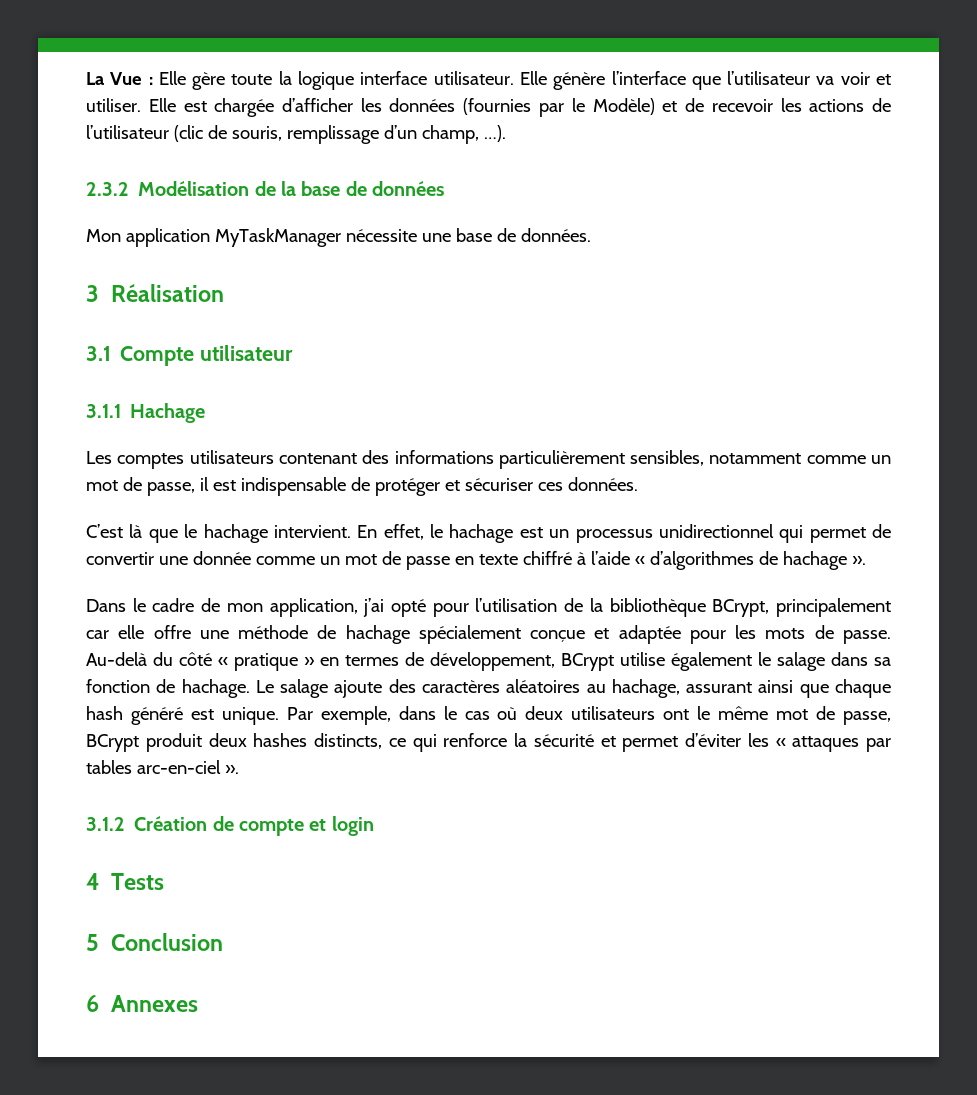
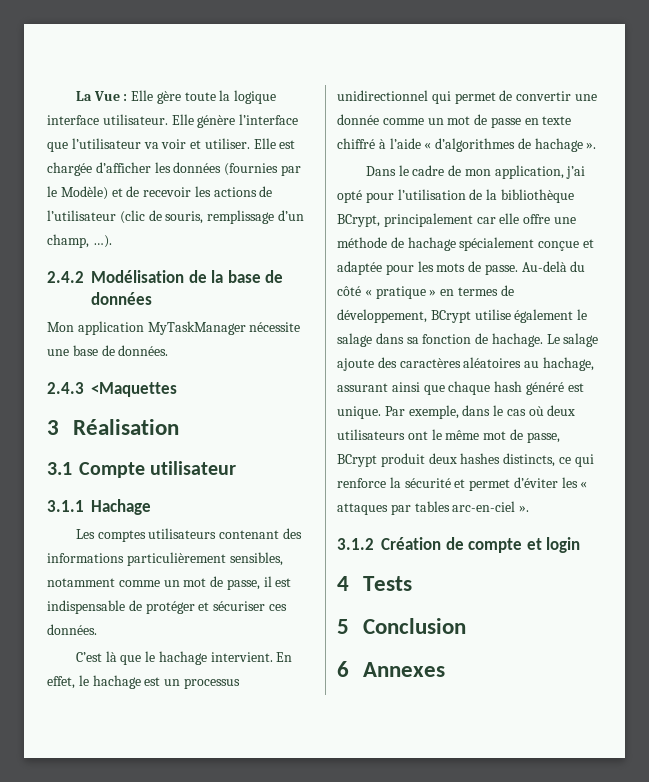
[86,182,129,196] 2.3.2 -> [47,271,84,283] 2.4.2
(591, 235) none -> [47,382,177,397] // 2.4.3 <Maquettes

